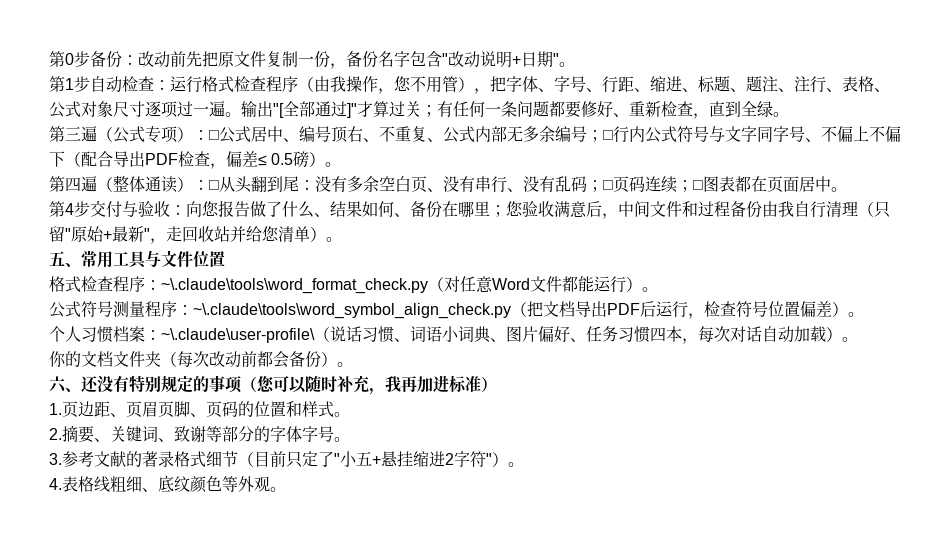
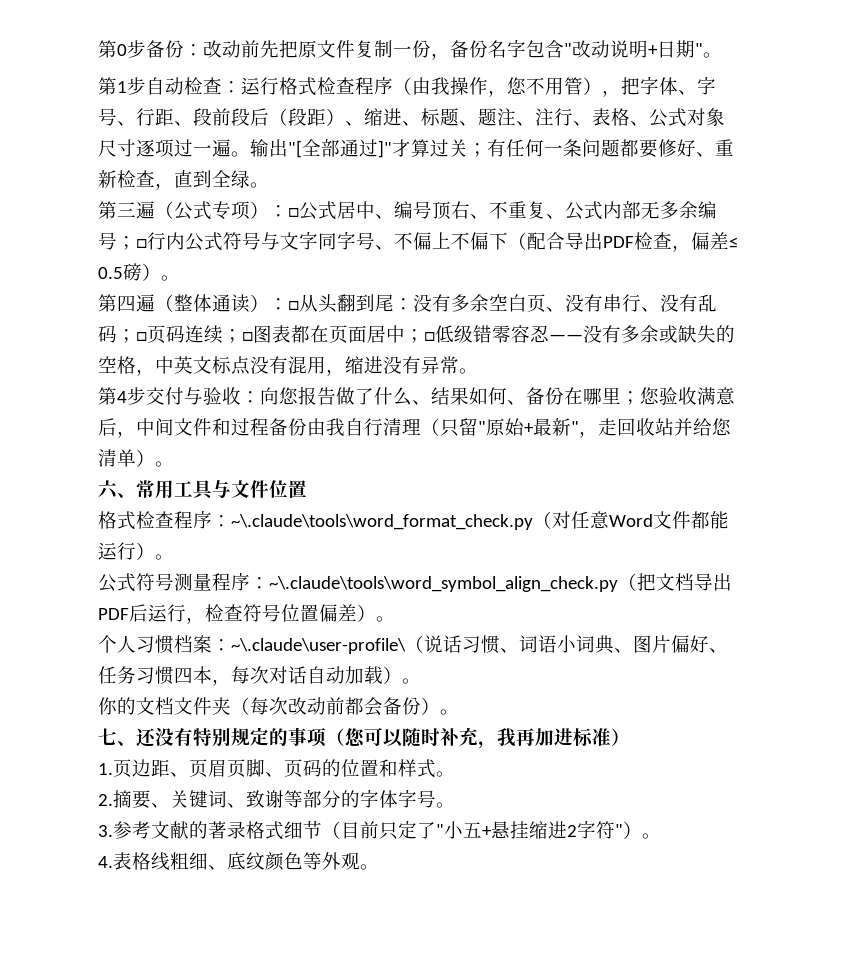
(650, 90) none -> [193,108,364,126] 段前段后（段距）、
(831, 184) none -> [405,325,735,343] [98,356,459,376] ；□低级错零容忍——没有多余或缺失的空格，中英文标点没有混用，缩进没有异常
[49,251,65,266] 五 -> [98,480,118,499] 六
[49,376,67,393] 六 -> [98,728,117,745] 七

